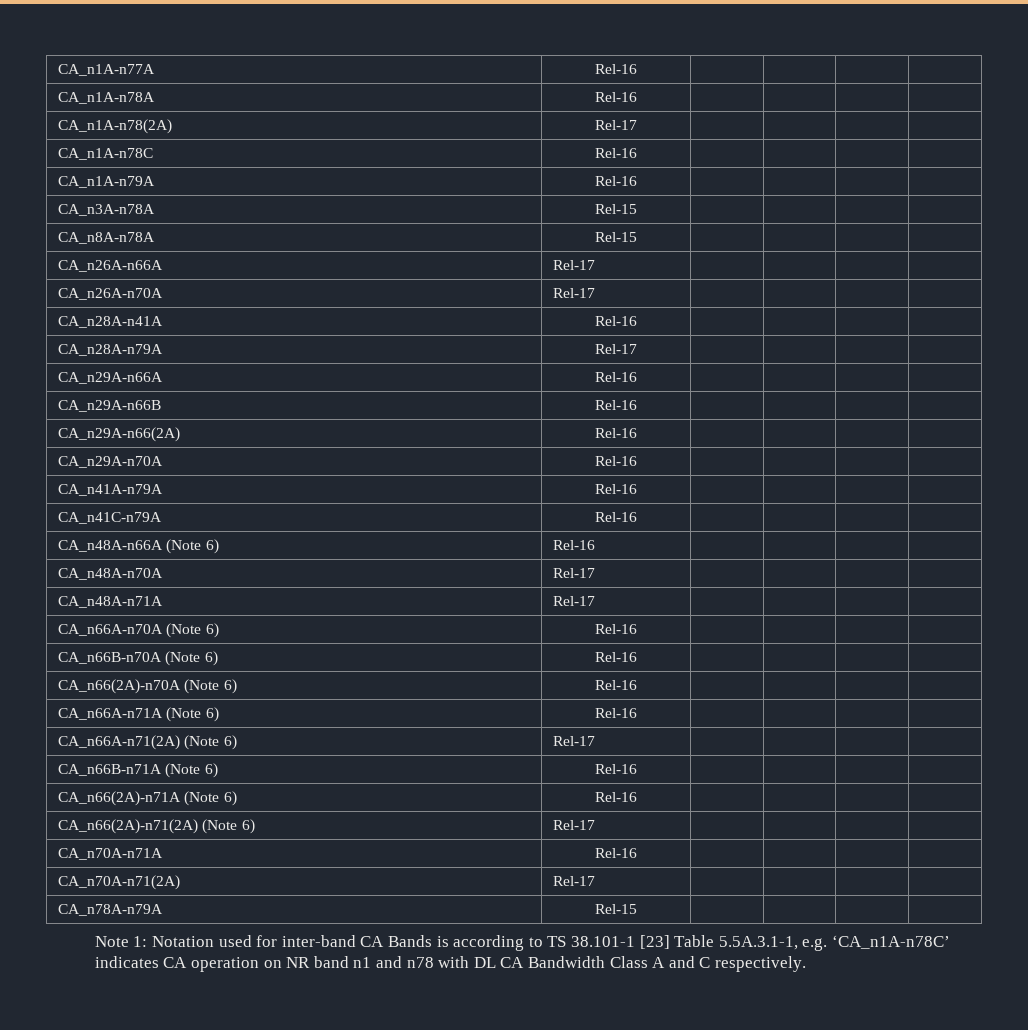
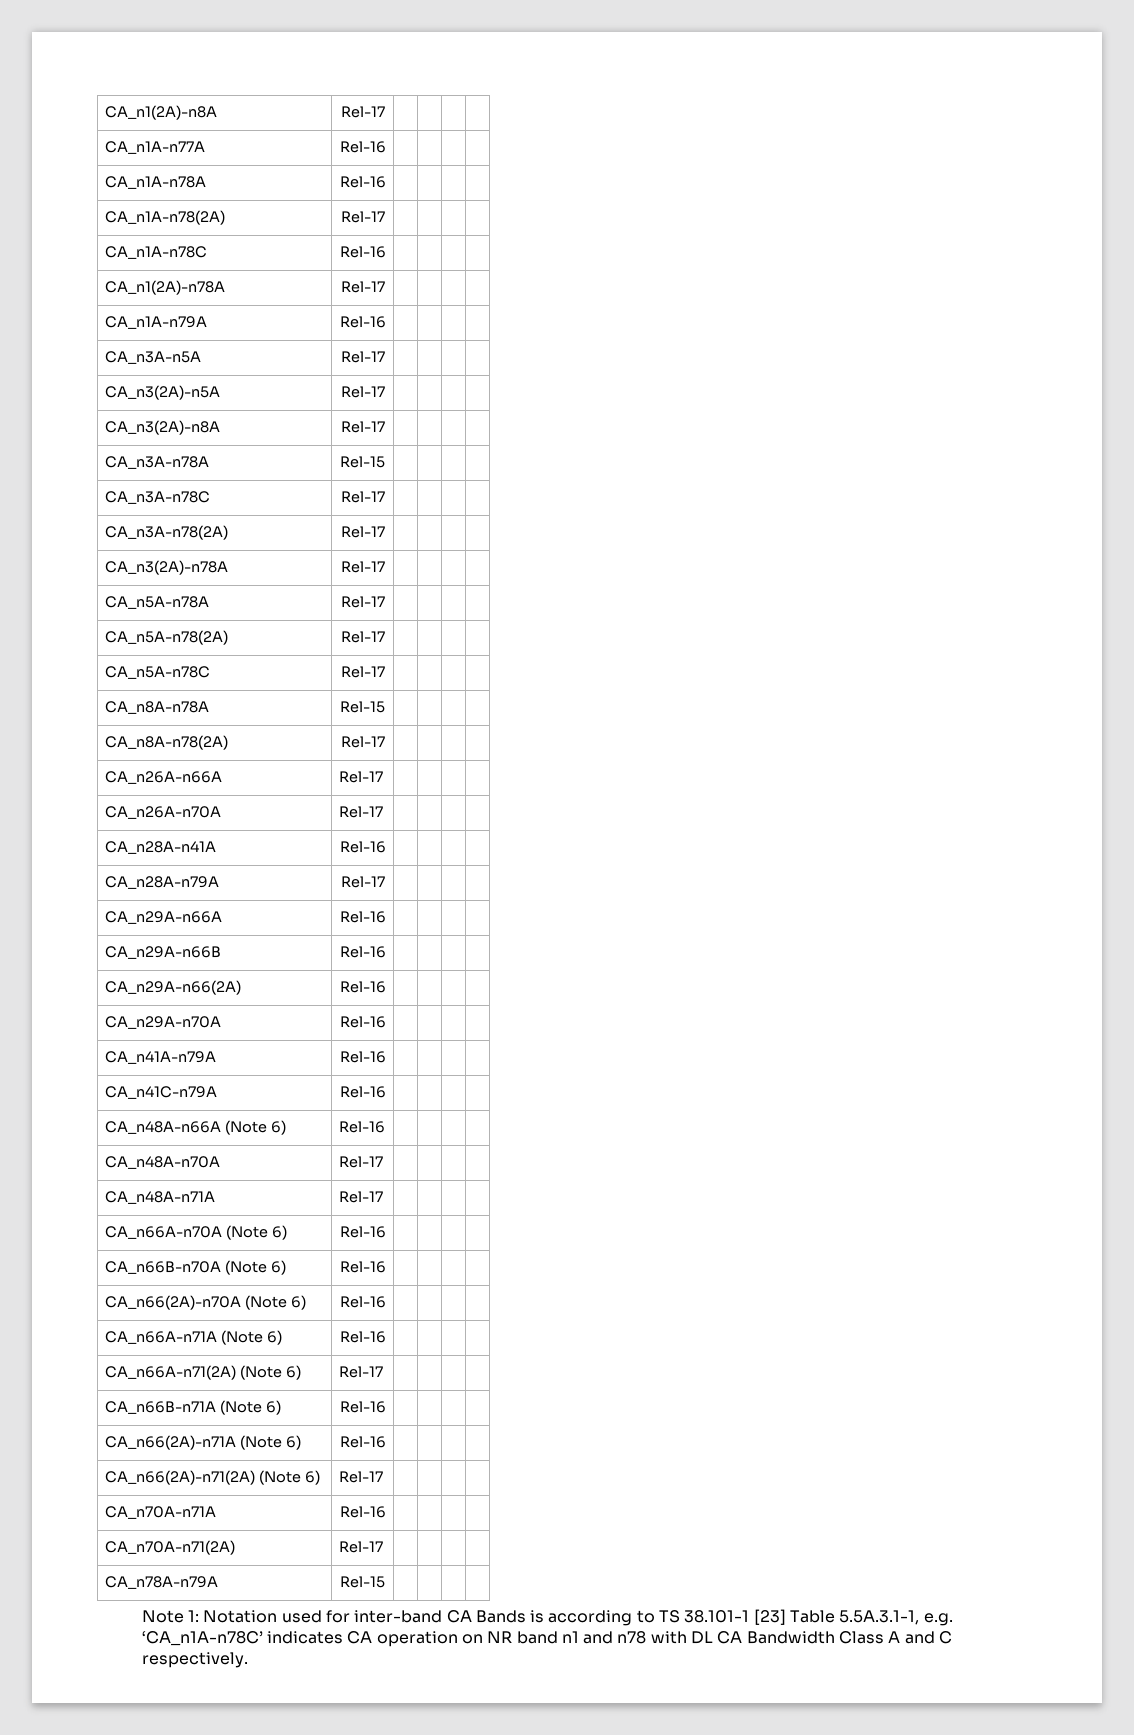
(58, 70) none -> [104,105,217,120] [340,106,385,118] CA_n1(2A)-n8A | Rel-17 | | | | //
(637, 153) none -> [104,280,225,295] [340,281,385,293] // CA_n1(2A)-n78A | Rel-17 | | | |
[58,204,156,216] [595,204,637,214] CA_n3A-n78A | Rel-15 -> [104,351,201,364] [340,351,385,363] [104,385,220,400] [340,386,385,398] [104,420,220,435] [340,421,385,433] [104,456,209,469] [340,456,385,468] [104,491,210,504] [340,491,385,503] [104,525,228,540] [340,526,385,538] [104,560,228,575] [340,561,385,573] [104,596,209,609] [340,596,385,608] [104,630,228,645] [340,631,385,643] [104,666,210,679] [340,666,385,678] CA_n3A-n5A | Rel-17 | | | | // CA_n3(2A)-n5A | Rel-17 | | | | // CA_n3(2A)-n8A | Rel-17 | | | | // CA_n3A-n78A | Rel-15 | | | | // CA_n3A-n78C | Rel-17 | | | | // CA_n3A-n78(2A) | Rel-17 | | | | // CA_n3(2A)-n78A | Rel-17 | | | | // CA_n5A-n78A | Rel-17 | | | | // CA_n5A-n78(2A) | Rel-17 | | | | // CA_n5A-n78C | Rel-17
(637, 237) none -> [104,735,228,750] [340,736,385,748] // CA_n8A-n78(2A) | Rel-17 | | | |

